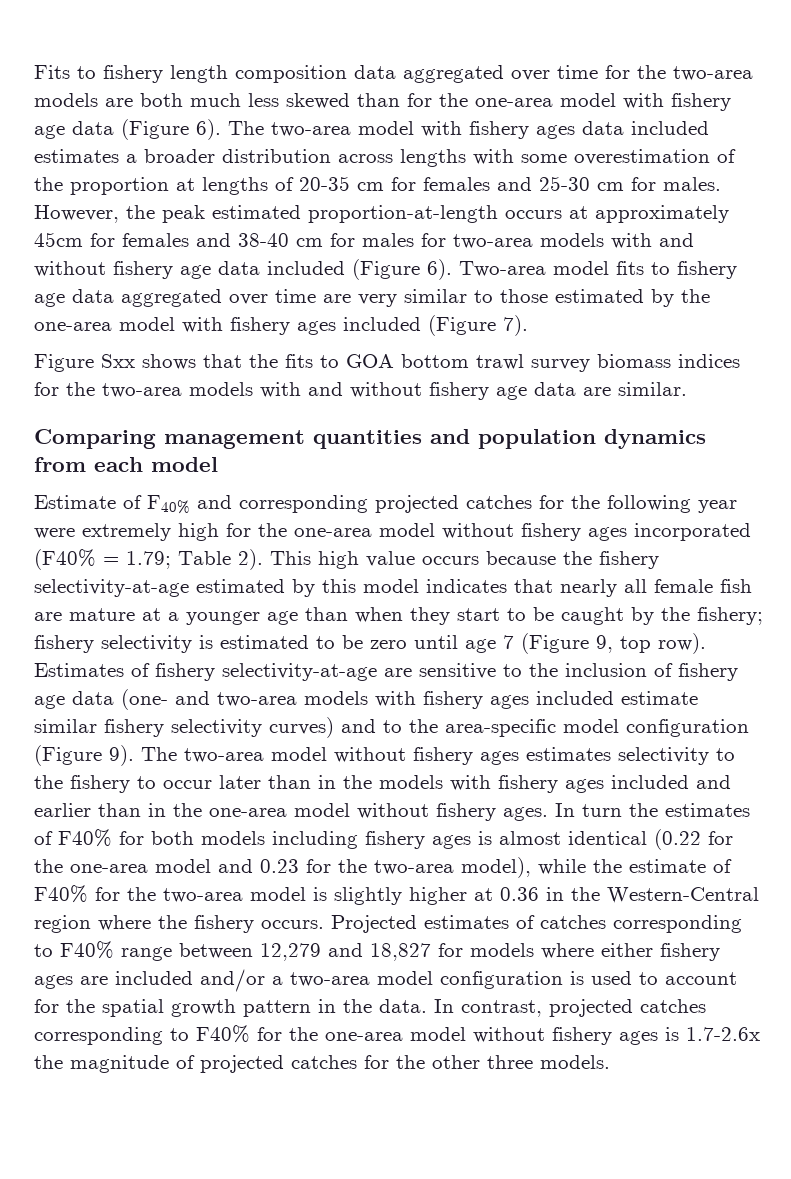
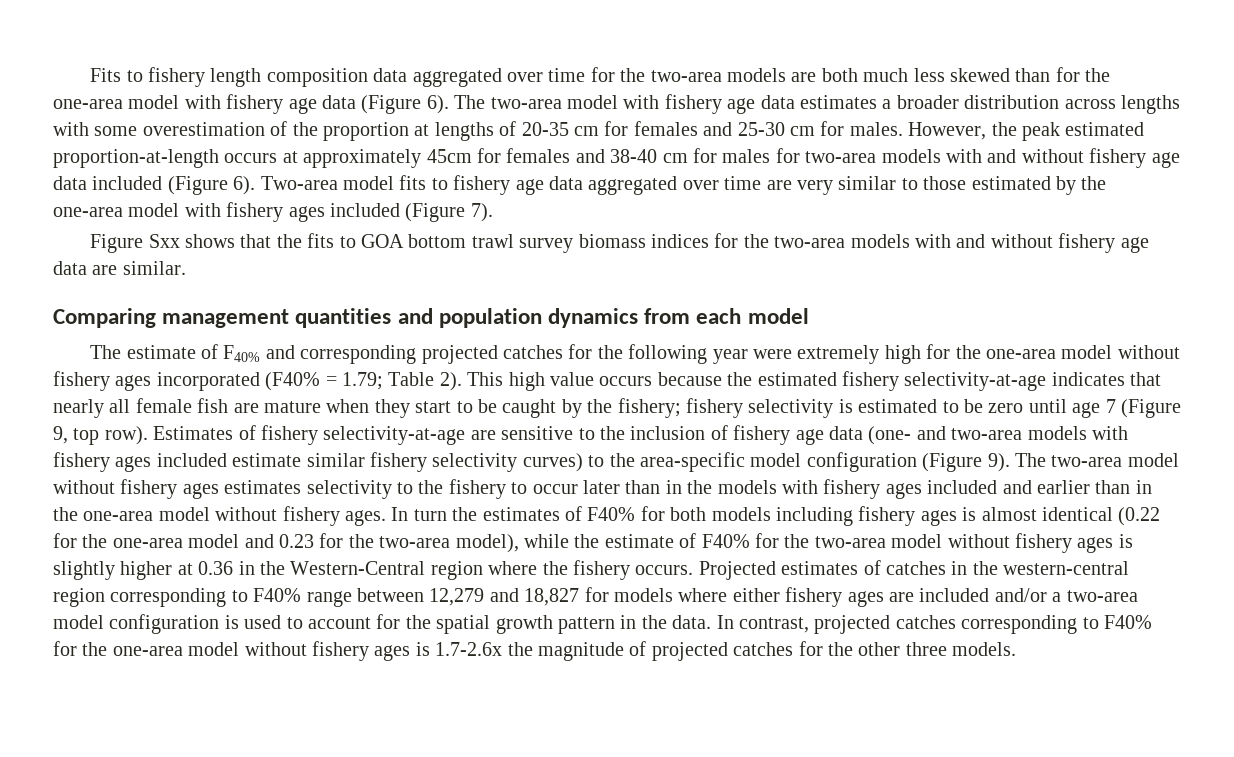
[536,121,709,139] ages data included -> [727,95,795,114] age data
[34,495,116,509] Estimate -> [90,345,196,359] The estimate
[599,551,659,569] [34,579,419,597] fishery selectivity-at-age estimated by this model -> [757,371,1047,391] estimated fishery selectivity-at-age
[142,607,348,625] at a younger age than -> (321, 407) none
[341,719,376,733] and -> (583, 462) none
(306, 894) none -> [947,533,1114,553] without fishery ages
(606, 922) none -> [951,561,1130,575] [53,588,105,607] in the western-central region

